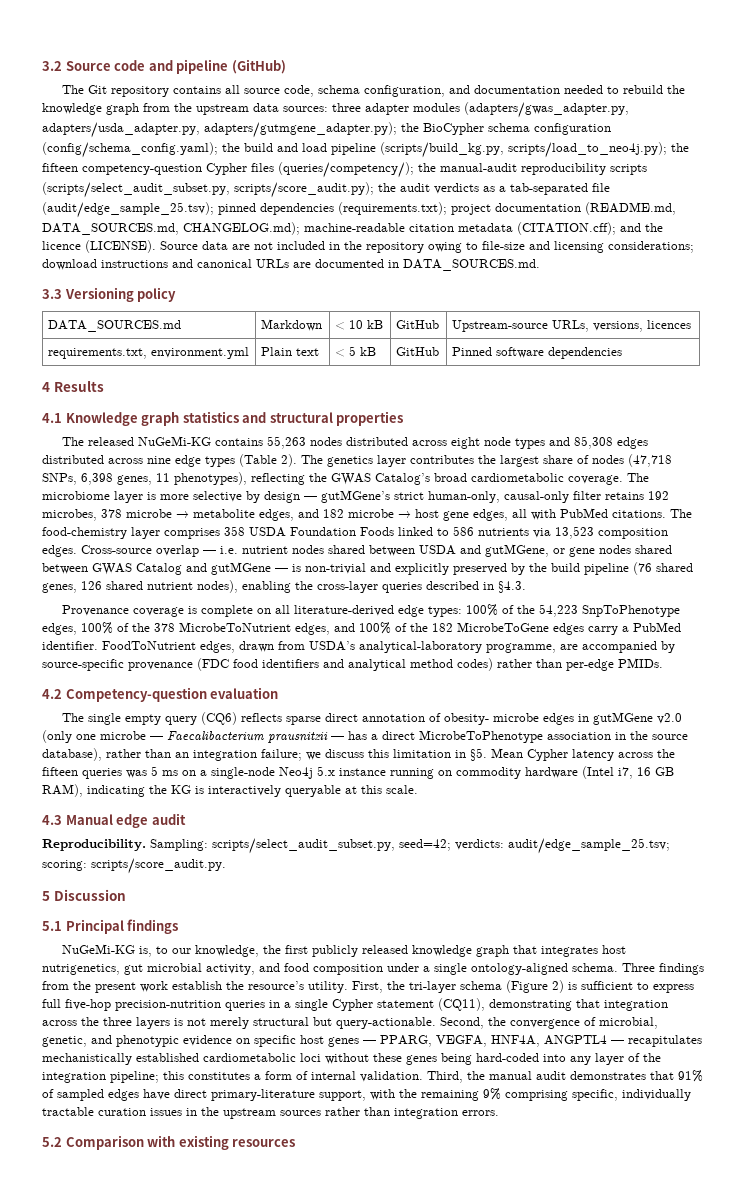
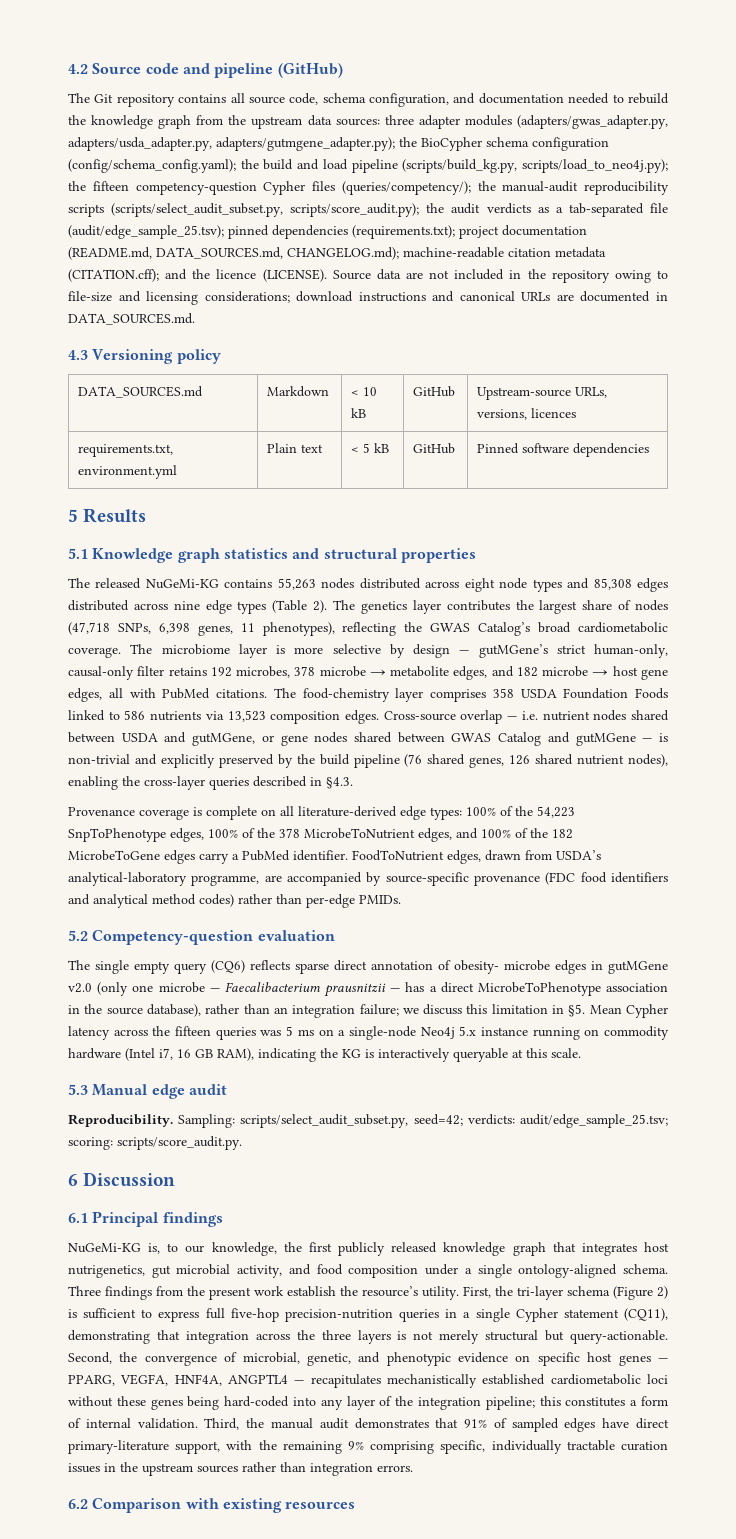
[42,61,62,71] 3.2 -> [68,64,88,74] 4.2
[42,289,62,299] 3.3 -> [68,350,88,360] 4.3
[42,382,50,392] 4 -> [68,509,78,522] 5
[42,413,62,423] 4.1 -> [68,548,88,559] 5.1
[42,689,62,699] 4.2 -> [68,930,88,941] 5.2
[42,815,62,825] 4.3 -> [68,1084,88,1095] 5.3
[42,891,50,901] 5 -> [68,1174,78,1186] 6
[42,921,62,931] 5.1 -> [68,1213,88,1223] 6.1
[42,1137,62,1147] 5.2 -> [68,1499,88,1509] 6.2

